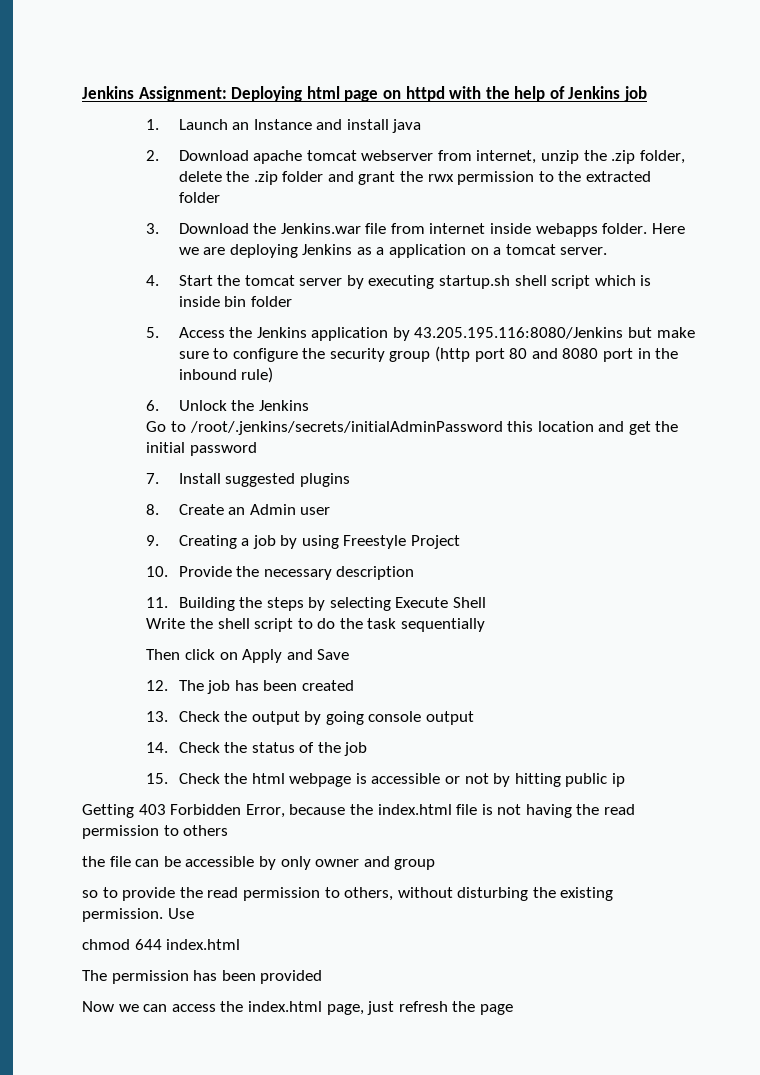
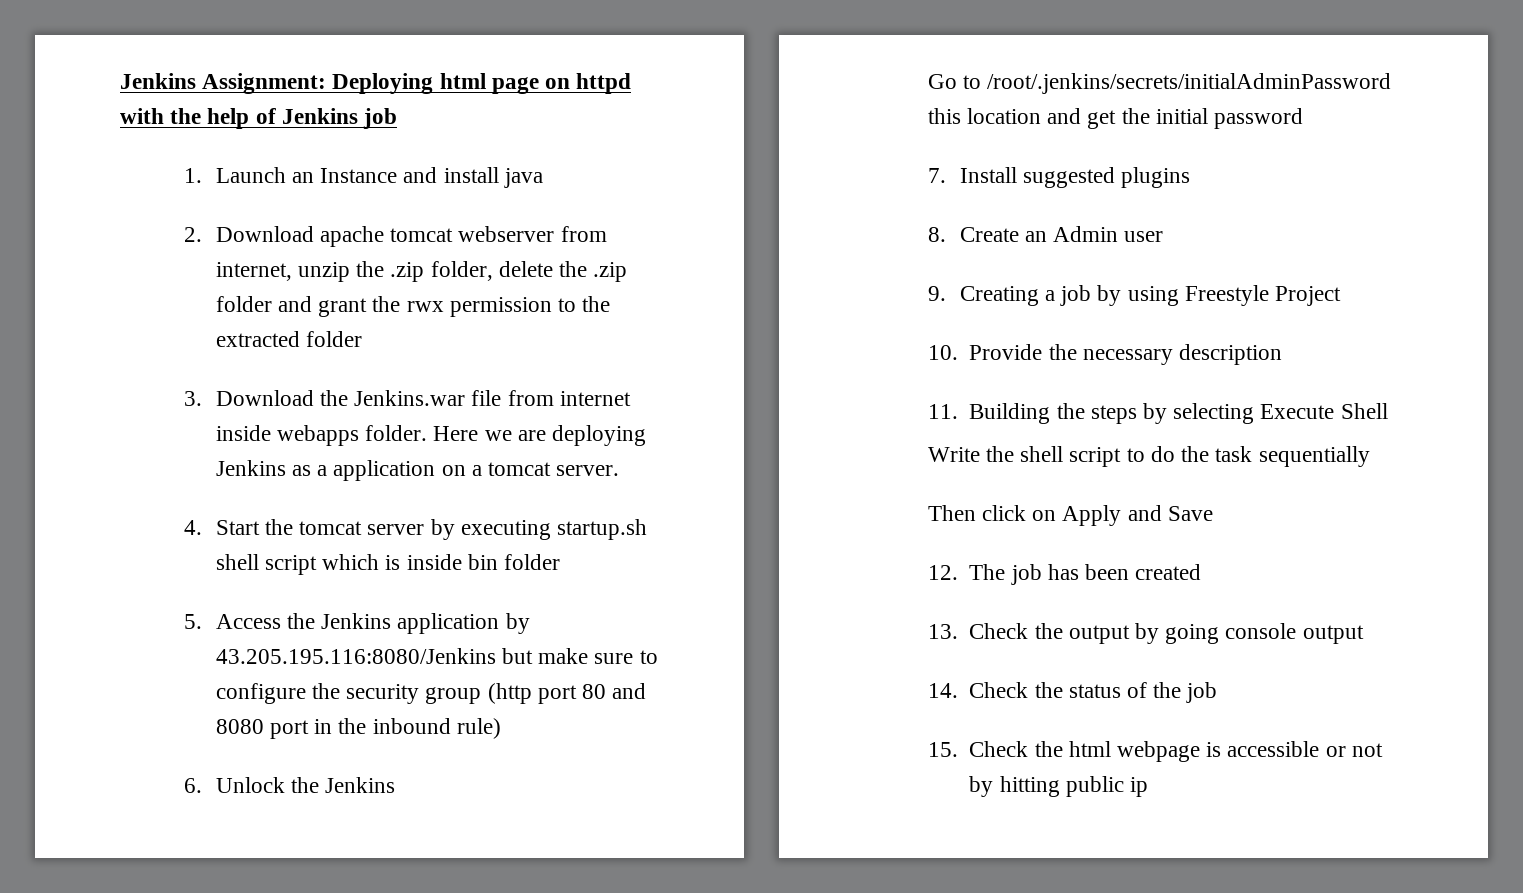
[82,804,636,818] [82,825,229,839] [82,856,436,870] [82,887,614,901] [82,908,194,922] [82,939,241,950] [82,970,323,984] [82,1001,513,1015] // Getting 403 Forbidden Error, because the index.html file is not having the read permission to others // the file can be accessible by only owner and group // so to provide the read permission to others, without disturbing the existing permission. Use // chmod 644 index.html // The permission has been provided // Now we can access the index.html page, just refresh the page -> (1148, 787) none

